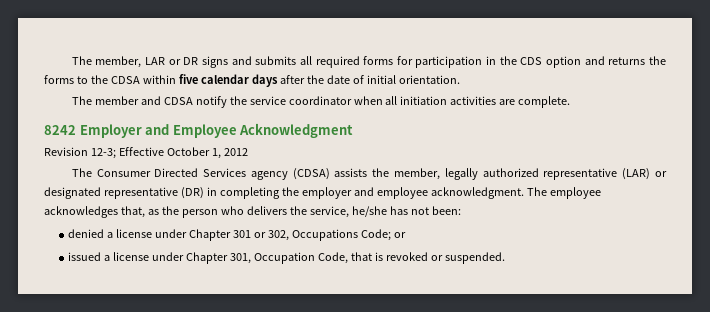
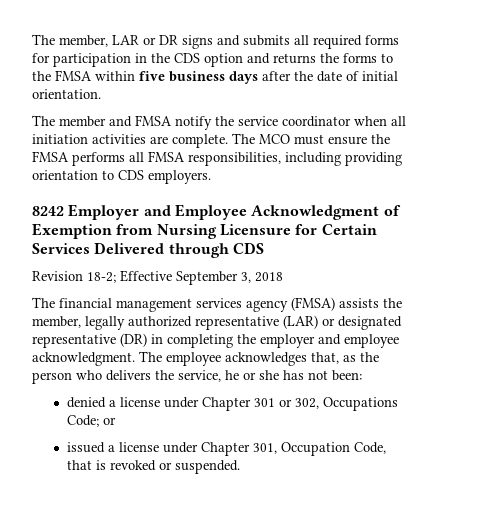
[110,76,140,84] CDSA -> [55,70,92,81] FMSA
[200,74,249,84] calendar -> [169,71,225,82] business
[163,97,193,105] CDSA -> [135,115,172,126] FMSA
(571, 102) none -> [232,133,390,145] [32,151,402,166] [32,170,211,184] The MCO must ensure the FMSA performs all FMSA responsibilities, including providing orientation to CDS employers.
[44,147,248,159] [71,168,330,180] // Revision 12-3; Effective October 1, 2012 // The Consumer Directed Services agency (CDSA) -> [383,205,401,216] [32,223,377,239] [32,242,264,258] [32,270,283,285] [32,297,335,312] of Exemption from Nursing Licensure for Certain Services Delivered through CDS // Revision 18-2; Effective September 3, 2018 // The financial management services agency (FMSA)
[351,206,387,217] he/she -> [225,370,279,380] he or she

